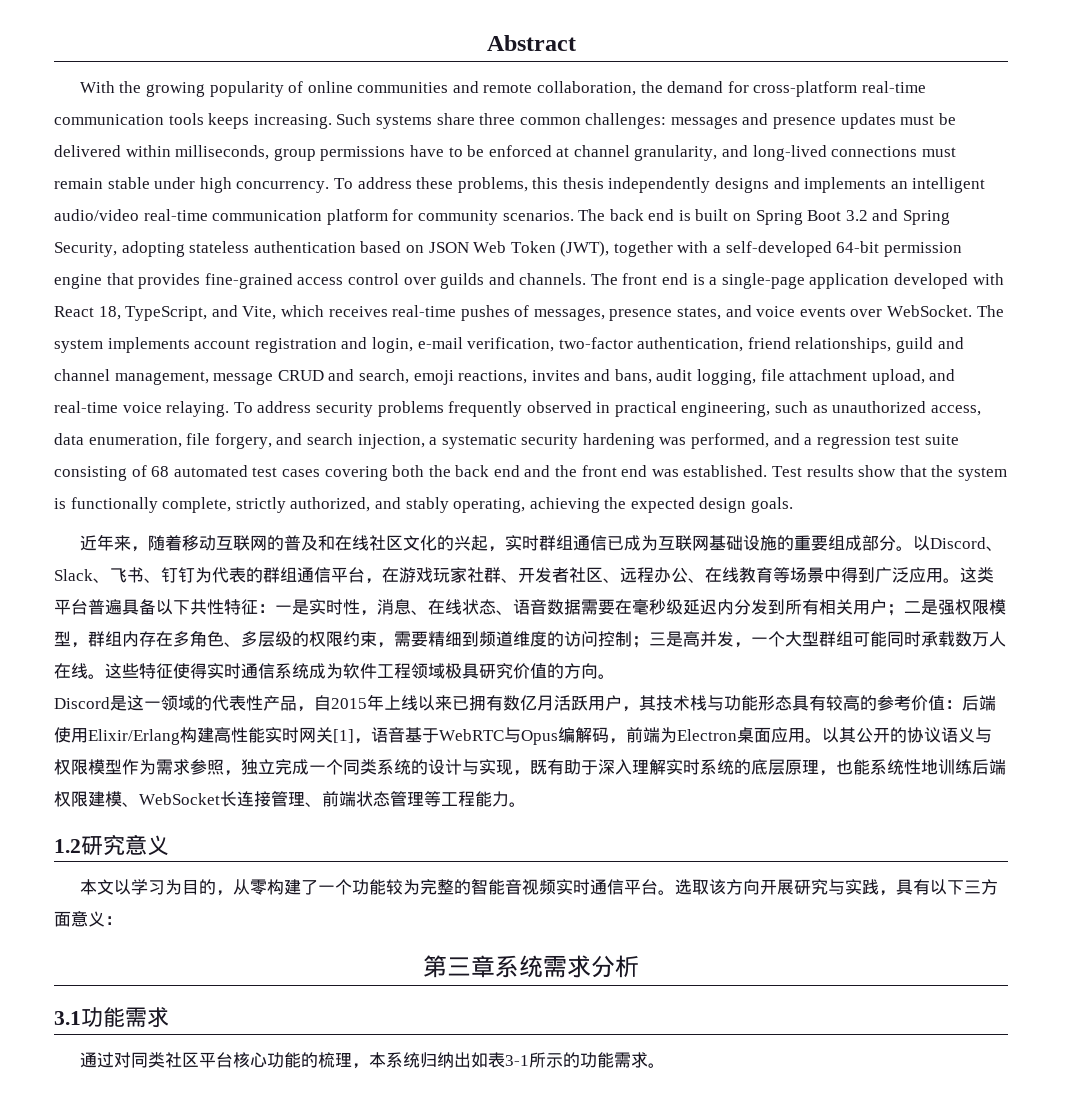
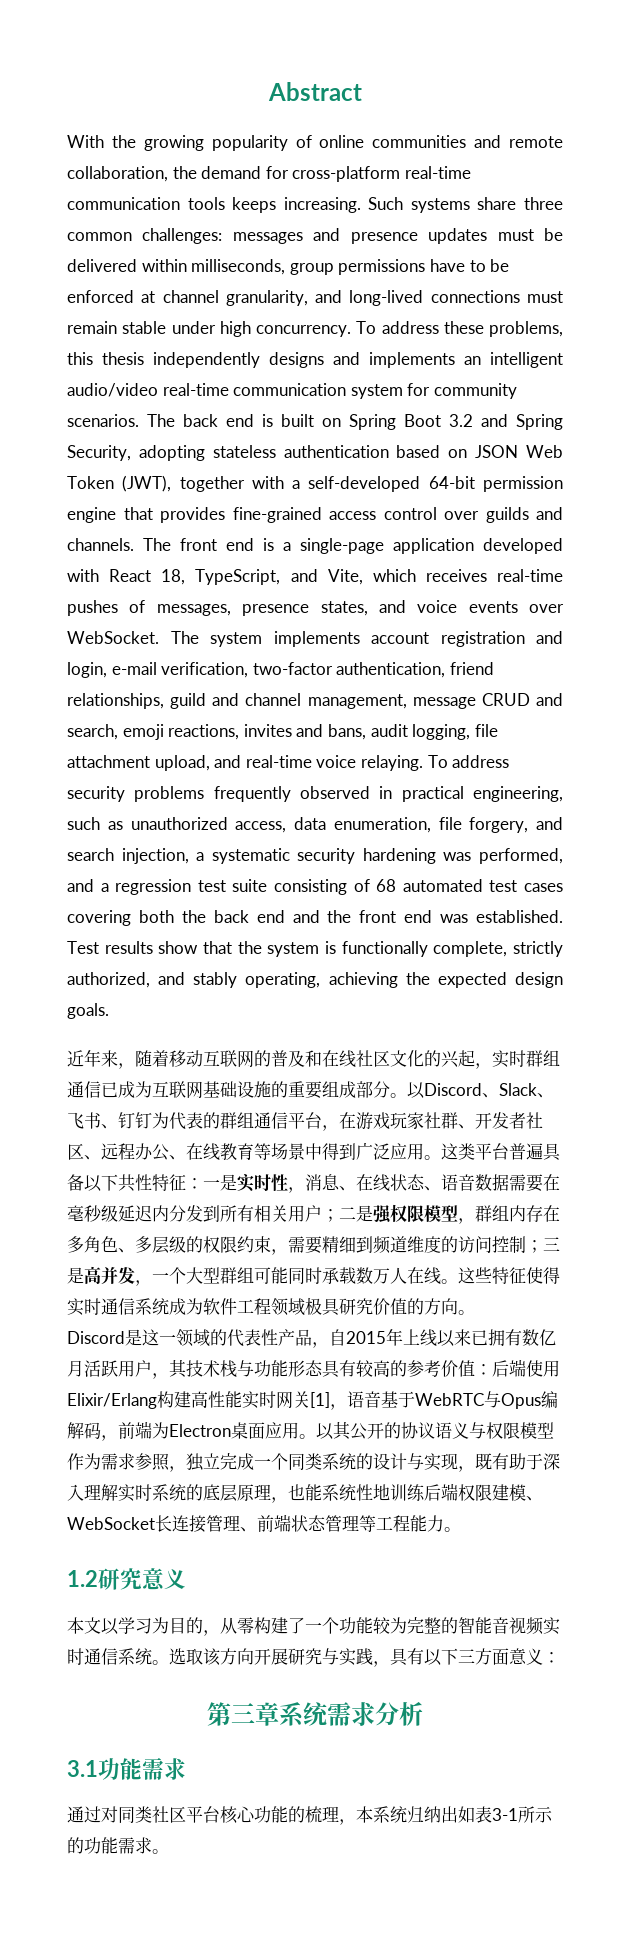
[326,209,388,225] platform -> [350,384,403,399] system
[623,879,658,895] 平台 -> [118,1648,152,1665] 系统

